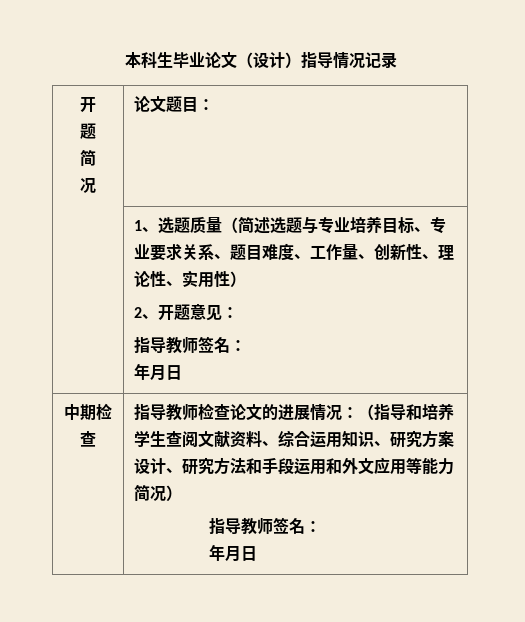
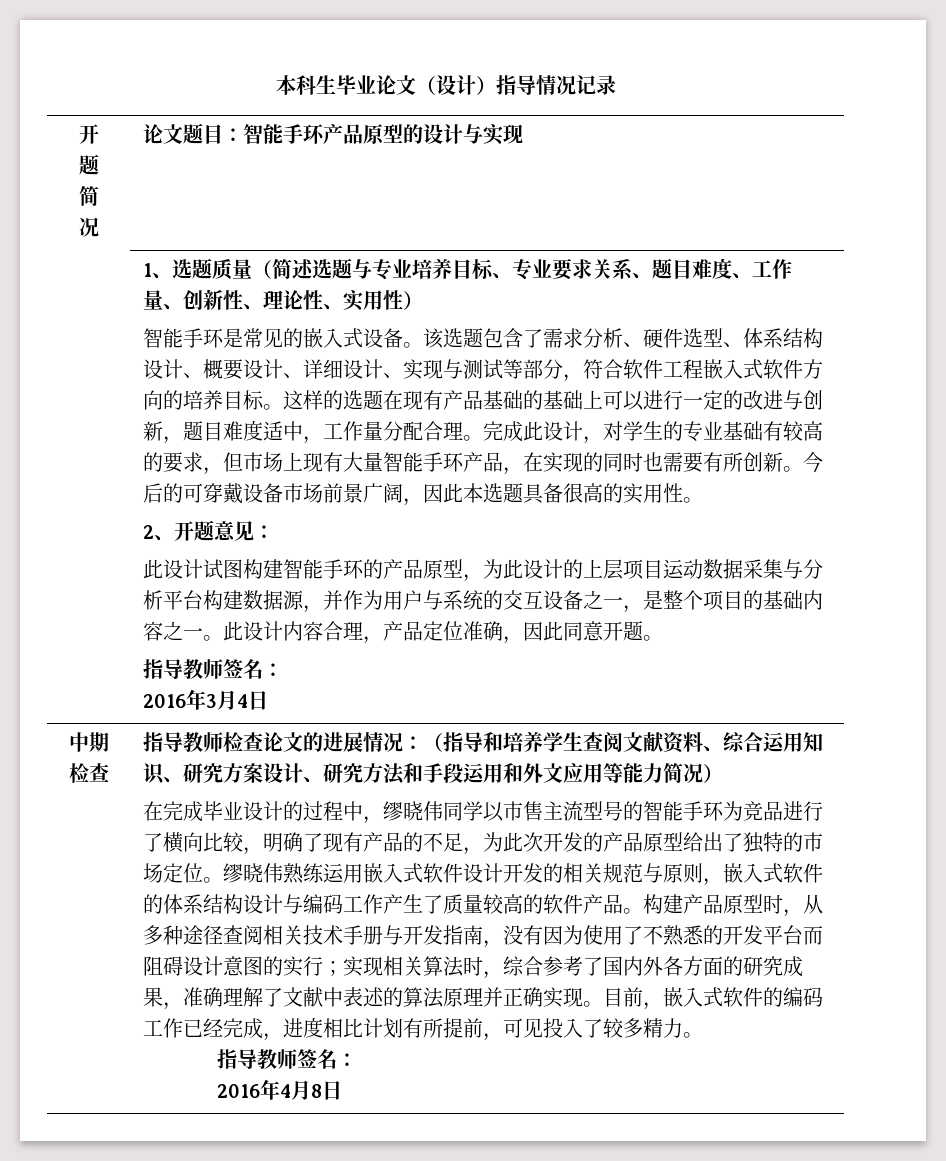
(214, 104) none -> [243,124,524,145] 智能手环产品原型的设计与实现
[133,304,238,321] [133,336,246,354] [133,363,166,381] 2、开题意见： // 指导教师签名： // 年月 -> [143,328,824,349] [143,359,824,382] [143,390,824,411] [143,420,824,444] [143,452,824,475] [143,483,704,506] [143,520,275,541] [143,559,824,582] [143,590,824,613] [143,621,664,644] [143,659,284,679] [143,689,249,710] 智能手环是常见的嵌入式设备。该选题包含了需求分析、硬件选型、体系结构设计、概要设计、详细设计、实现与测试等部分，符合软件工程嵌入式软件方向的培养目标。这样的选题在现有产品基础的基础上可以进行一定的改进与创新，题目难度适中，工作量分配合理。完成此设计，对学生的专业基础有较高的要求，但市场上现有大量智能手环产品，在实现的同时也需要有所创新。今后的可穿戴设备市场前景广阔，因此本选题具备很高的实用性。 // 2、开题意见： // 此设计试图构建智能手环的产品原型，为此设计的上层项目运动数据采集与分析平台构建数据源，并作为用户与系统的交互设备之一，是整个项目的基础内容之一。此设计内容合理，产品定位准确，因此同意开题。 // 指导教师签名： // 2016年3月4
[208,517,321,535] [208,544,241,562] // 指导教师签名： // 年月 -> [143,801,824,824] [143,832,824,855] [143,863,824,886] [143,894,824,917] [143,925,824,948] [143,956,804,979] [143,987,824,1010] [143,1017,704,1041] [216,1049,357,1069] [216,1079,322,1100] // 在完成毕业设计的过程中，缪晓伟同学以市售主流型号的智能手环为竞品进行了横向比较，明确了现有产品的不足，为此次开发的产品原型给出了独特的市场定位。缪晓伟熟练运用嵌入式软件设计开发的相关规范与原则，嵌入式软件的体系结构设计与编码工作产生了质量较高的软件产品。构建产品原型时，从多种途径查阅相关技术手册与开发指南，没有因为使用了不熟悉的开发平台而阻碍设计意图的实行；实现相关算法时，综合参考了国内外各方面的研究成果，准确理解了文献中表述的算法原理并正确实现。目前，嵌入式软件的编码工作已经完成，进度相比计划有所提前，可见投入了较多精力。 // 指导教师签名： // 2016年4月8

